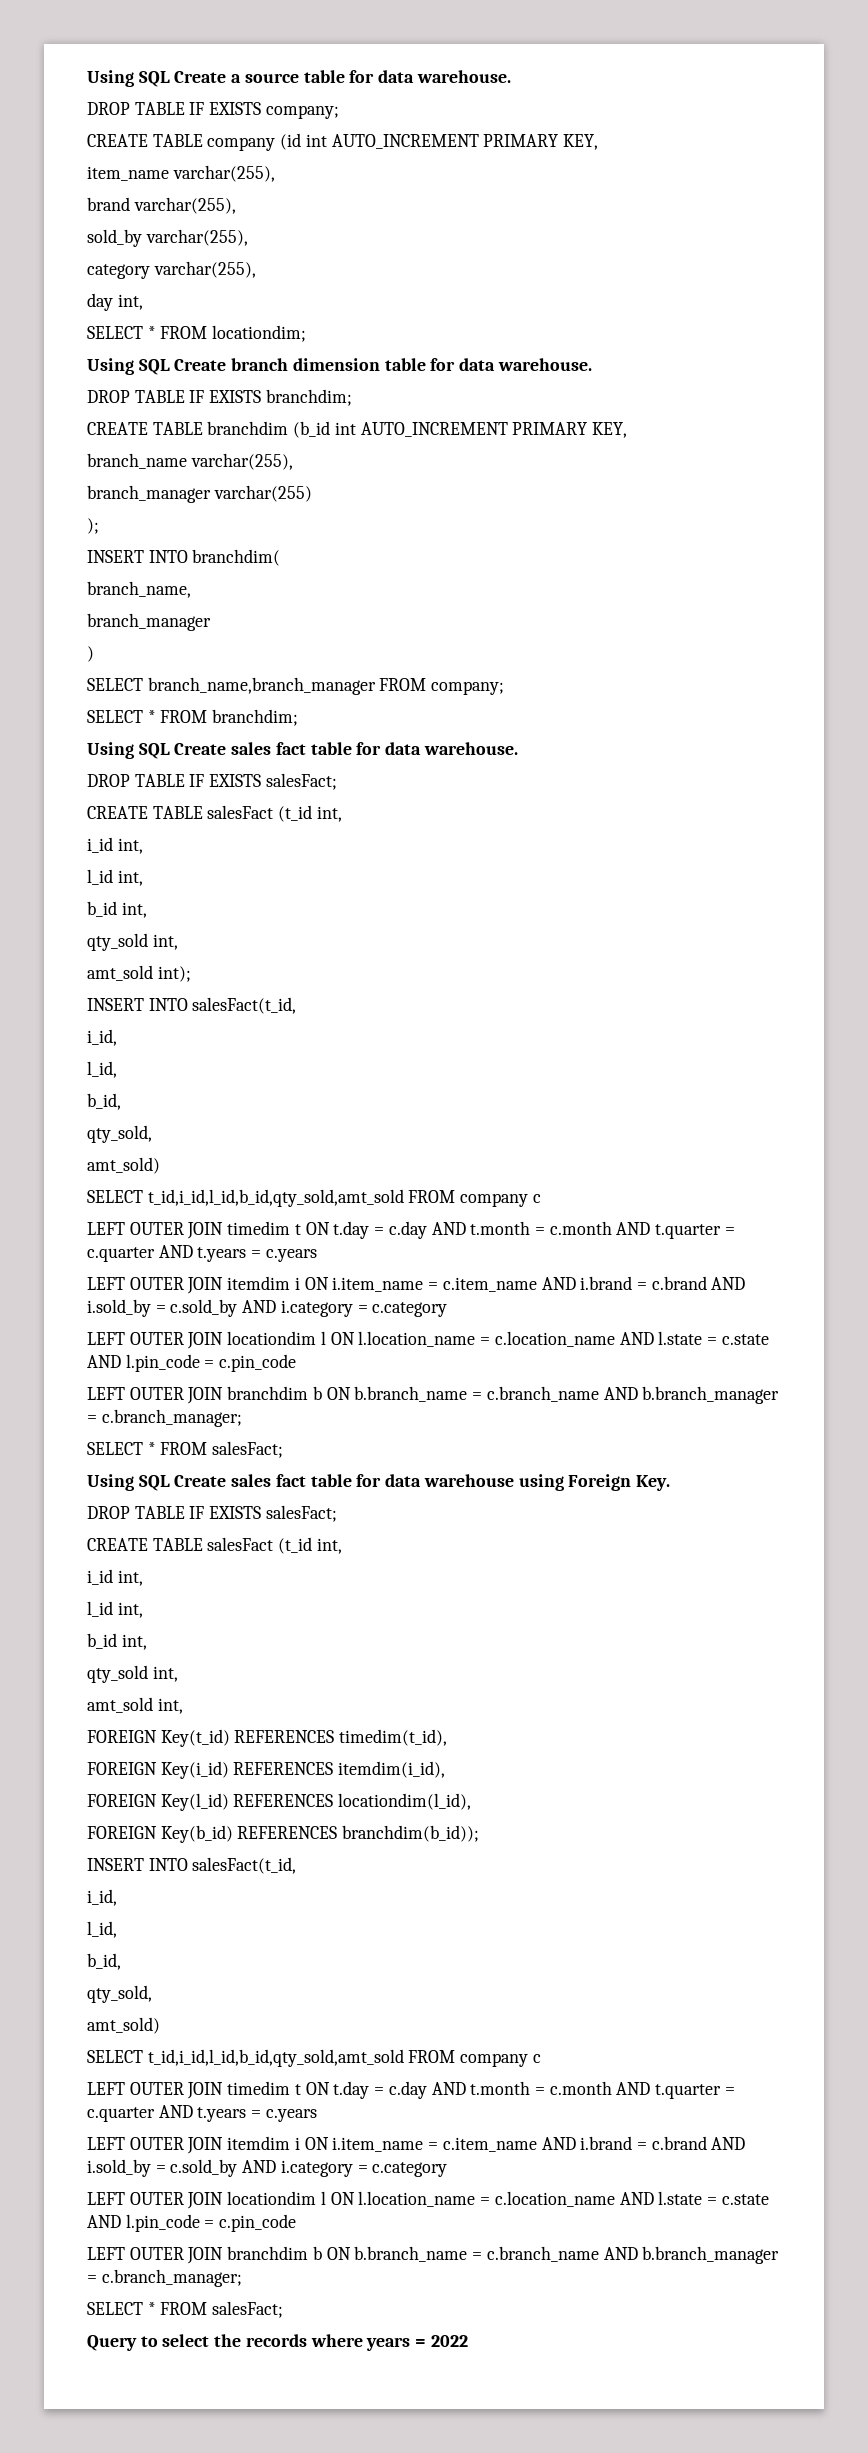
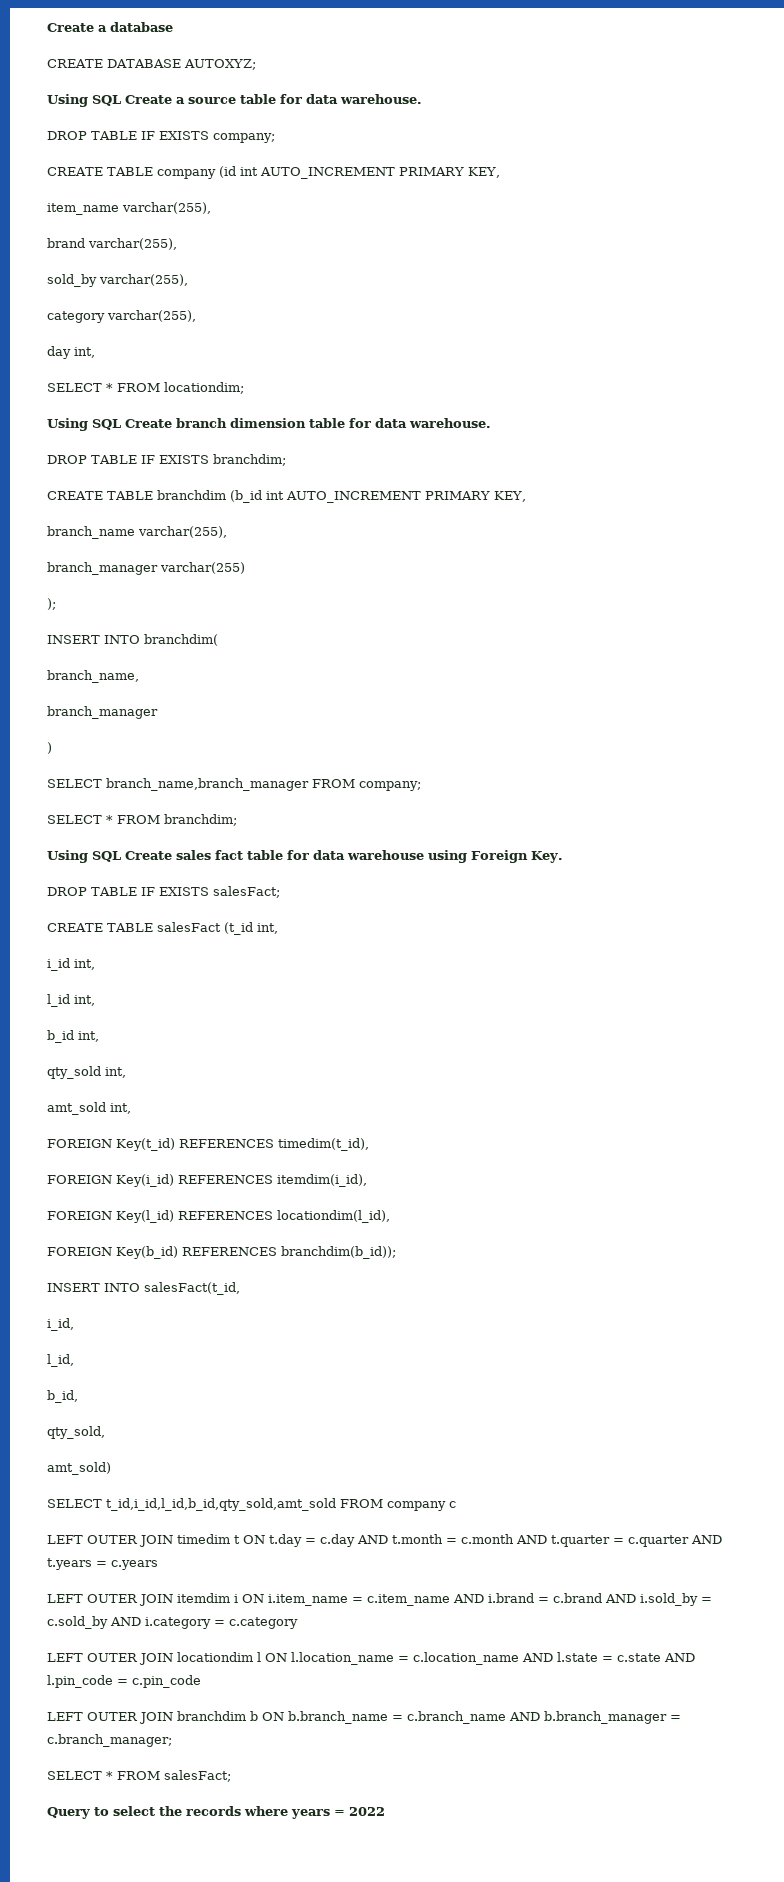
(87, 78) none -> [47,22,173,32] [47,59,256,70] Create a database // CREATE DATABASE AUTOXYZ; //
[87,742,518,759] [87,773,337,790] [87,805,342,822] [87,837,143,854] [87,869,143,886] [87,901,147,918] [87,933,178,951] [87,965,191,982] [87,997,297,1014] [87,1029,117,1046] [87,1061,117,1078] [87,1093,121,1110] [87,1125,152,1143] [87,1157,160,1174] [87,1189,541,1207] [87,1221,735,1239] [87,1245,317,1262] [87,1276,746,1294] [87,1299,448,1317] [87,1331,769,1349] [87,1354,297,1372] [87,1386,780,1404] [87,1409,242,1427] [87,1441,284,1458] // Using SQL Create sales fact table for data warehouse. // DROP TABLE IF EXISTS salesFact; // CREATE TABLE salesFact (t_id int, // i_id int, // l_id int, // b_id int, // qty_sold int, // amt_sold int); // INSERT INTO salesFact(t_id, // i_id, // l_id, // b_id, // qty_sold, // amt_sold) // SELECT t_id,i_id,l_id,b_id,qty_sold,amt_sold FROM company c // LEFT OUTER JOIN timedim t ON t.day = c.day AND t.month = c.month AND t.quarter = c.quarter AND t.years = c.years // LEFT OUTER JOIN itemdim i ON i.item_name = c.item_name AND i.brand = c.brand AND i.sold_by = c.sold_by AND i.category = c.category // LEFT OUTER JOIN locationdim l ON l.location_name = c.location_name AND l.state = c.state AND l.pin_code = c.pin_code // LEFT OUTER JOIN branchdim b ON b.branch_name = c.branch_name AND b.branch_manager = c.branch_manager; // SELECT * FROM salesFact; -> (237, 820) none

